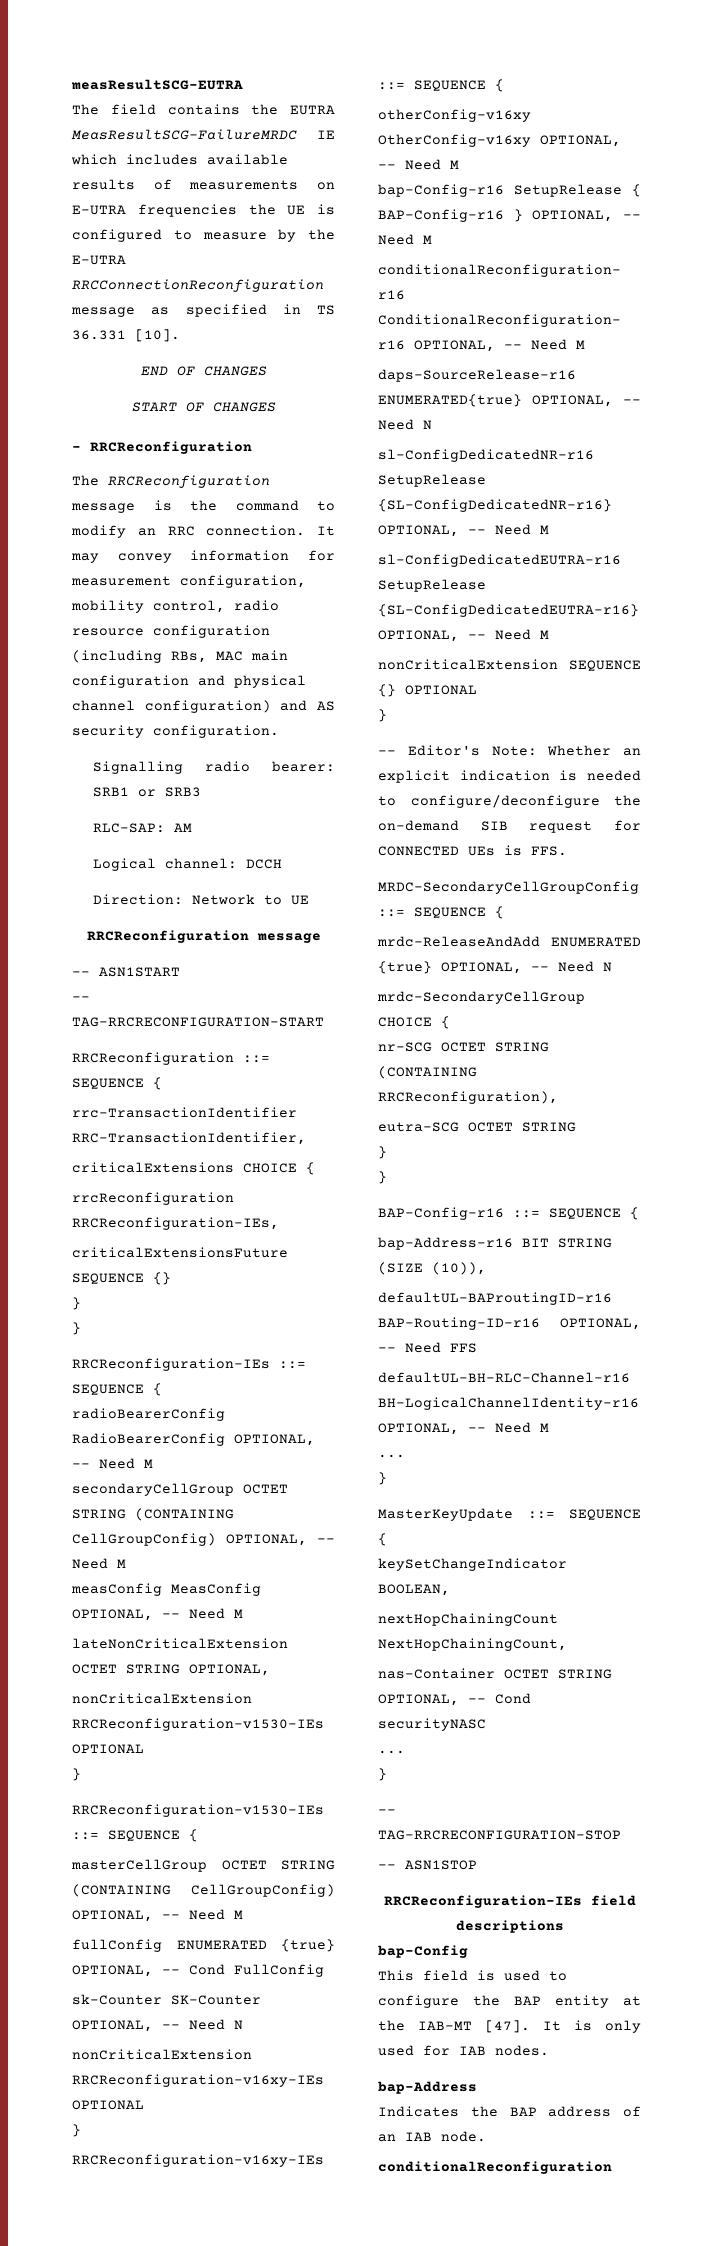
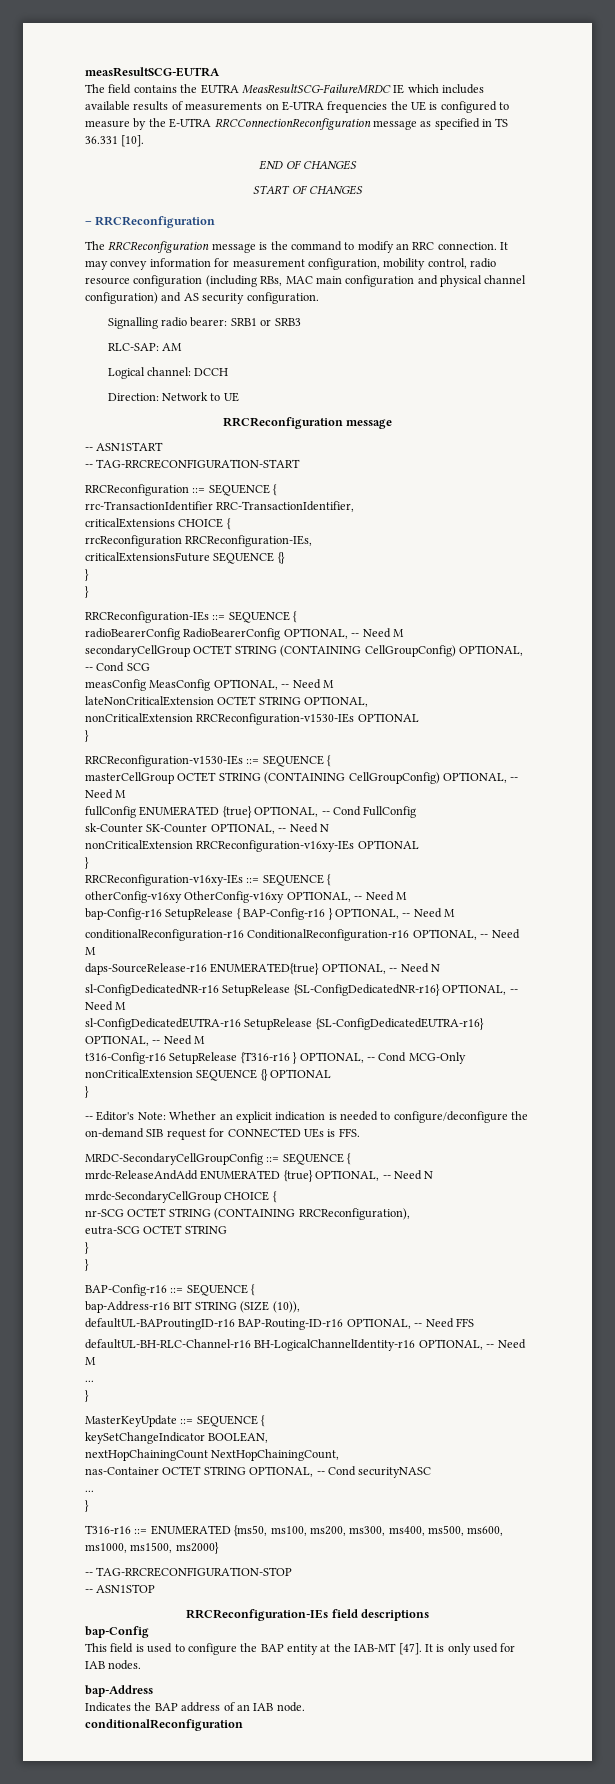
[72,1558,126,1569] Need M -> [96,662,150,672] Cond SCG
(549, 634) none -> [85,1052,466,1064] t316-Config-r16 SetupRelease {T316-r16 } OPTIONAL, -- Cond MCG-Only
(387, 1774) none -> [85,1525,504,1537] [85,1542,219,1554] // T316-r16 ::= ENUMERATED {ms50, ms100, ms200, ms300, ms400, ms500, ms600, ms1000, ms1500, ms2000}

